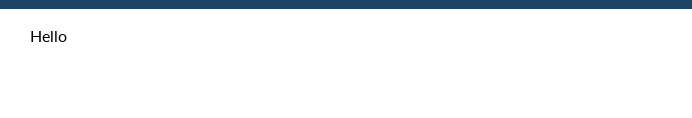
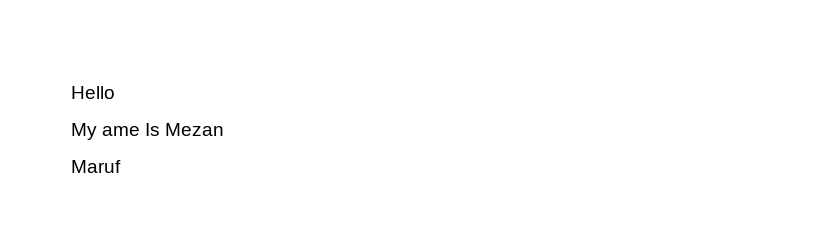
(67, 36) none -> [71,123,225,140] [71,160,121,173] // My ame Is Mezan // Maruf

